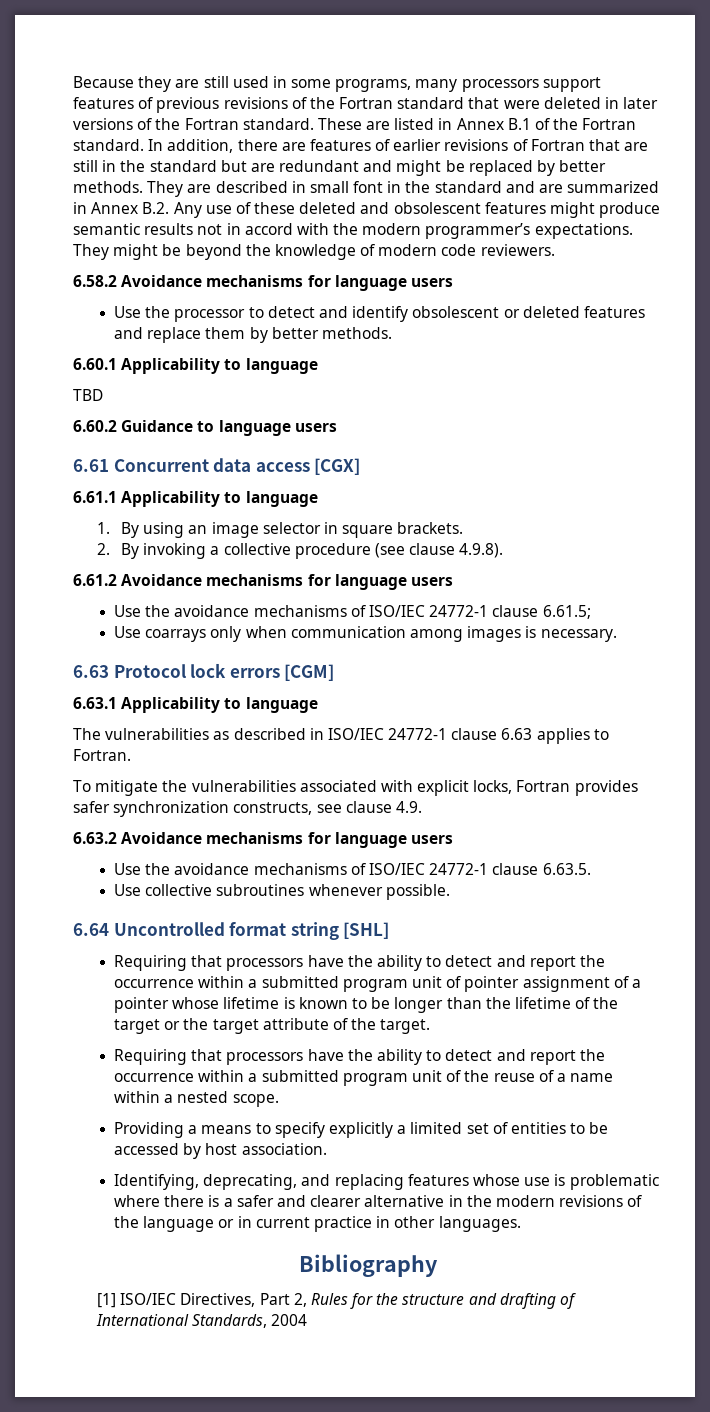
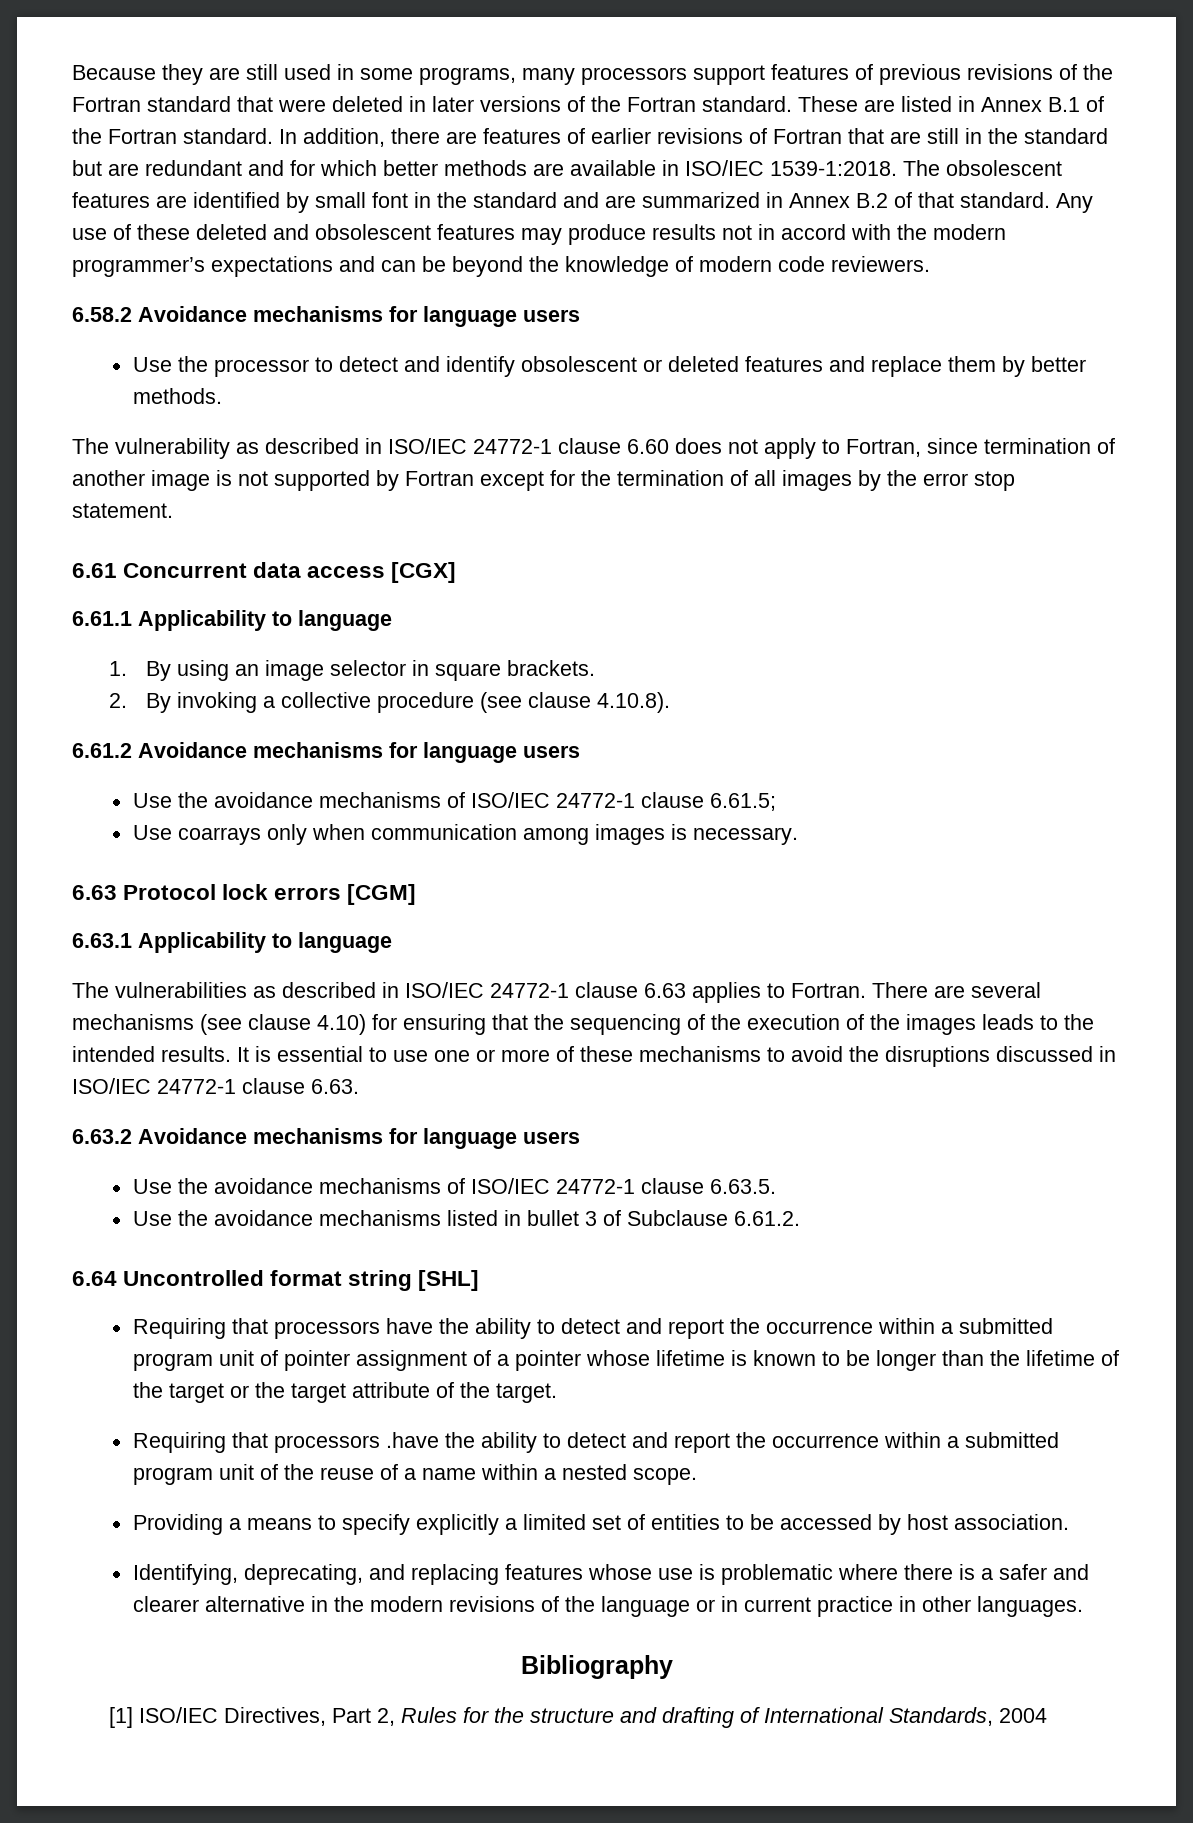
[396,160,607,176] [73,181,306,197] might be replaced by better methods. They are described in -> [290,160,1062,176] [72,192,309,213] for which better methods are available in ISO/IEC 1539-1:2018. The obsolescent features are identified by
[142,202,170,214] B.2. -> [856,192,1050,208] B.2 of that standard.
[550,202,661,218] [73,223,140,235] might produce semantic -> [521,224,646,245] may produce
[534,223,633,239] [73,244,159,260] expectations. They might -> [211,256,416,277] expectations and can
[73,358,318,374] [73,389,103,401] [73,420,337,436] 6.60.1 Applicability to language // TBD // 6.60.2 Guidance to language users -> [72,438,1115,459] [72,470,1015,491] [72,503,173,518] The vulnerability as described in ISO/IEC 24772-1 clause 6.60 does not apply to Fortran, since termination of another image is not supported by Fortran except for the termination of all images by the error stop statement.
[459,543,504,558] 4.9.8). -> [596,692,670,713] 4.10.8).
[73,780,638,796] [73,801,422,817] // To mitigate the vulnerabilities associated with explicit locks, Fortran provides safer synchronization constructs, see clause 4.9. -> [872,982,1041,998] [72,1014,1094,1035] [72,1046,1116,1067] [72,1078,359,1094] There are several mechanisms (see clause 4.10) for ensuring that the sequencing of the execution of the images leads to the intended results. It is essential to use one or more of these mechanisms to avoid the disruptions discussed in ISO/IEC 24772-1 clause 6.63.
[145,884,450,900] collective subroutines whenever possible. -> [177,1210,800,1226] the avoidance mechanisms listed in bullet 3 of Subclause 6.61.2.
[307,1049,344,1061] have -> [385,1432,439,1448] .have

